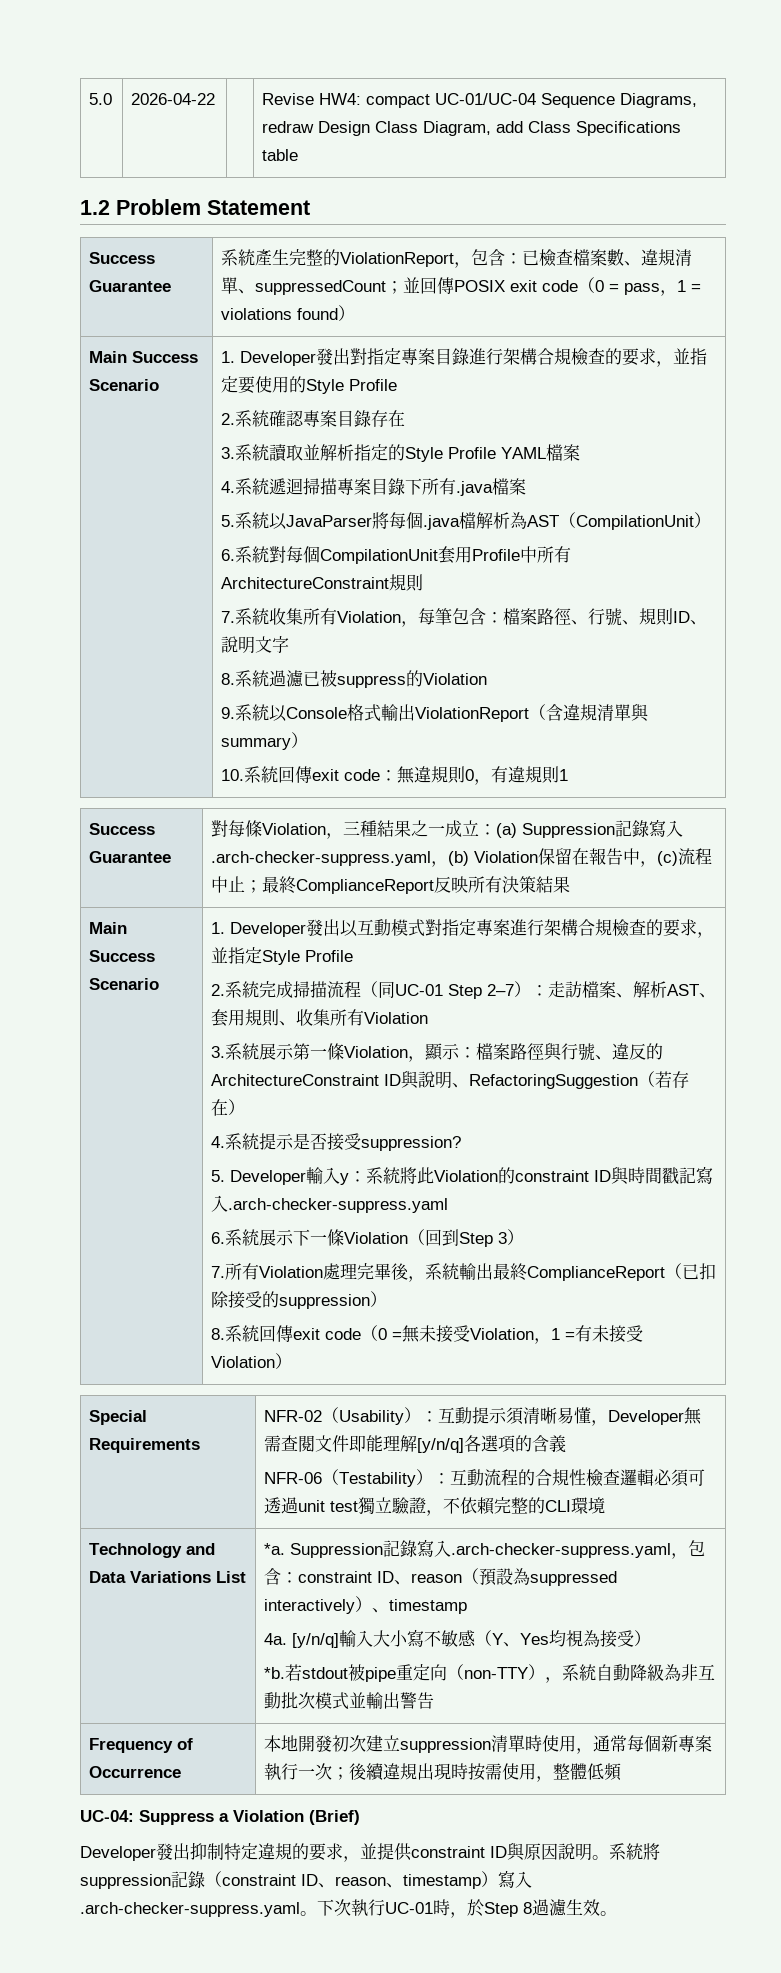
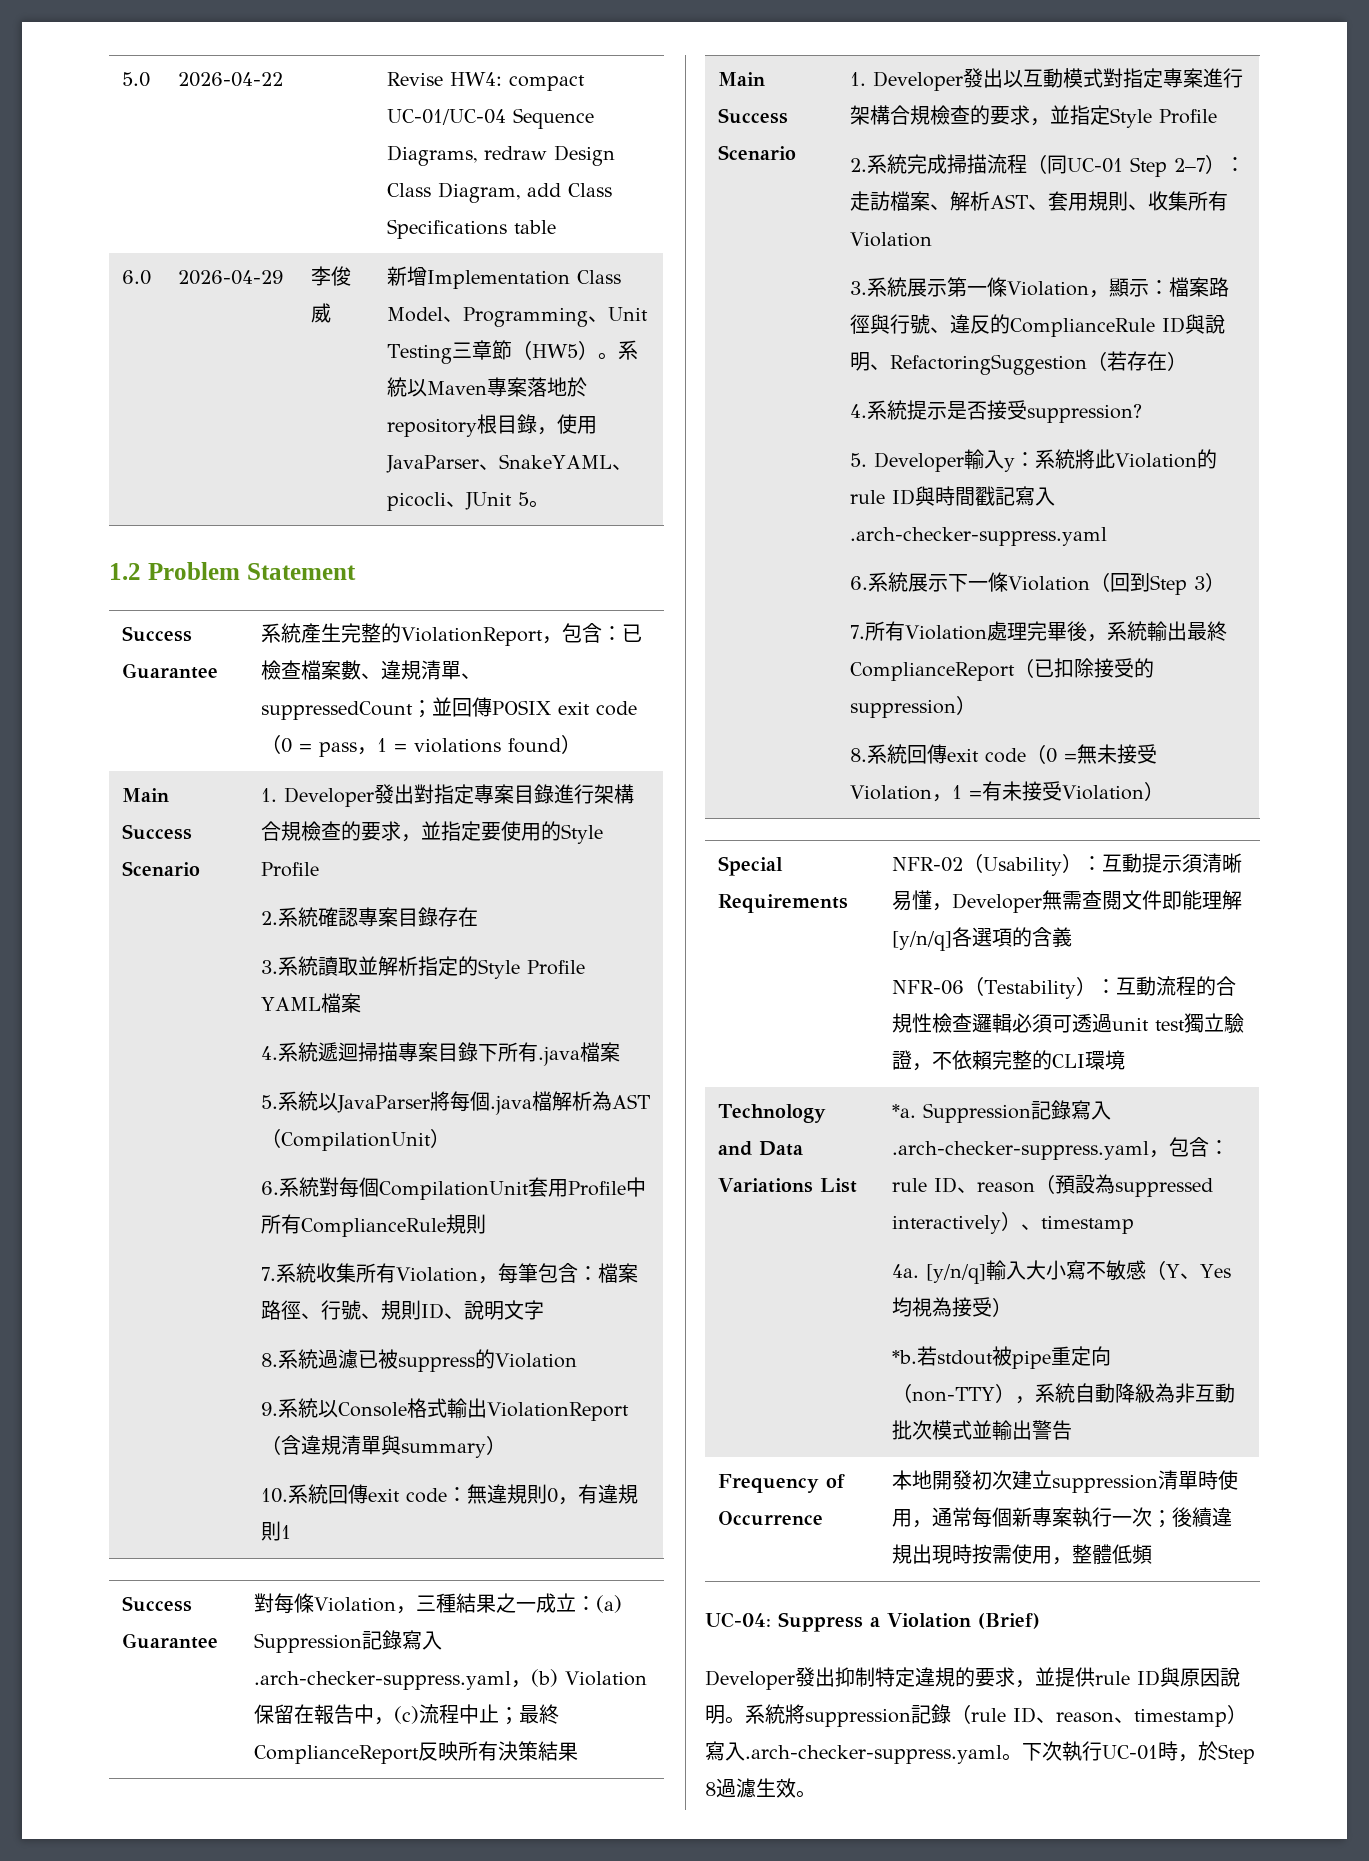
(299, 155) none -> [122,270,152,285] [178,270,284,285] [311,266,352,286] [311,303,332,323] [387,266,622,289] [387,307,649,327] [387,340,639,364] [387,377,588,397] [387,414,598,437] [386,454,633,473] [387,492,550,511] // 6.0 | 2026-04-29 | 李俊威 | 新增Implementation Class Model、Programming、Unit Testing三章節（HW5）。系統以Maven專案落地於repository根目錄，使用JavaParser、SnakeYAML、picocli、JUnit 5。
[221,577,390,589] ArchitectureConstraint -> [301,1218,447,1237] ComplianceRule
[211,1074,380,1086] ArchitectureConstraint -> [1010,318,1156,337] ComplianceRule
[515,1170,590,1182] constraint -> [850,490,886,504] rule
[298,1571,373,1583] constraint -> [892,1178,928,1192] rule
[411,1846,485,1858] constraint -> [1095,1671,1130,1685] rule
[222,1874,296,1886] constraint -> [971,1708,1006,1722] rule

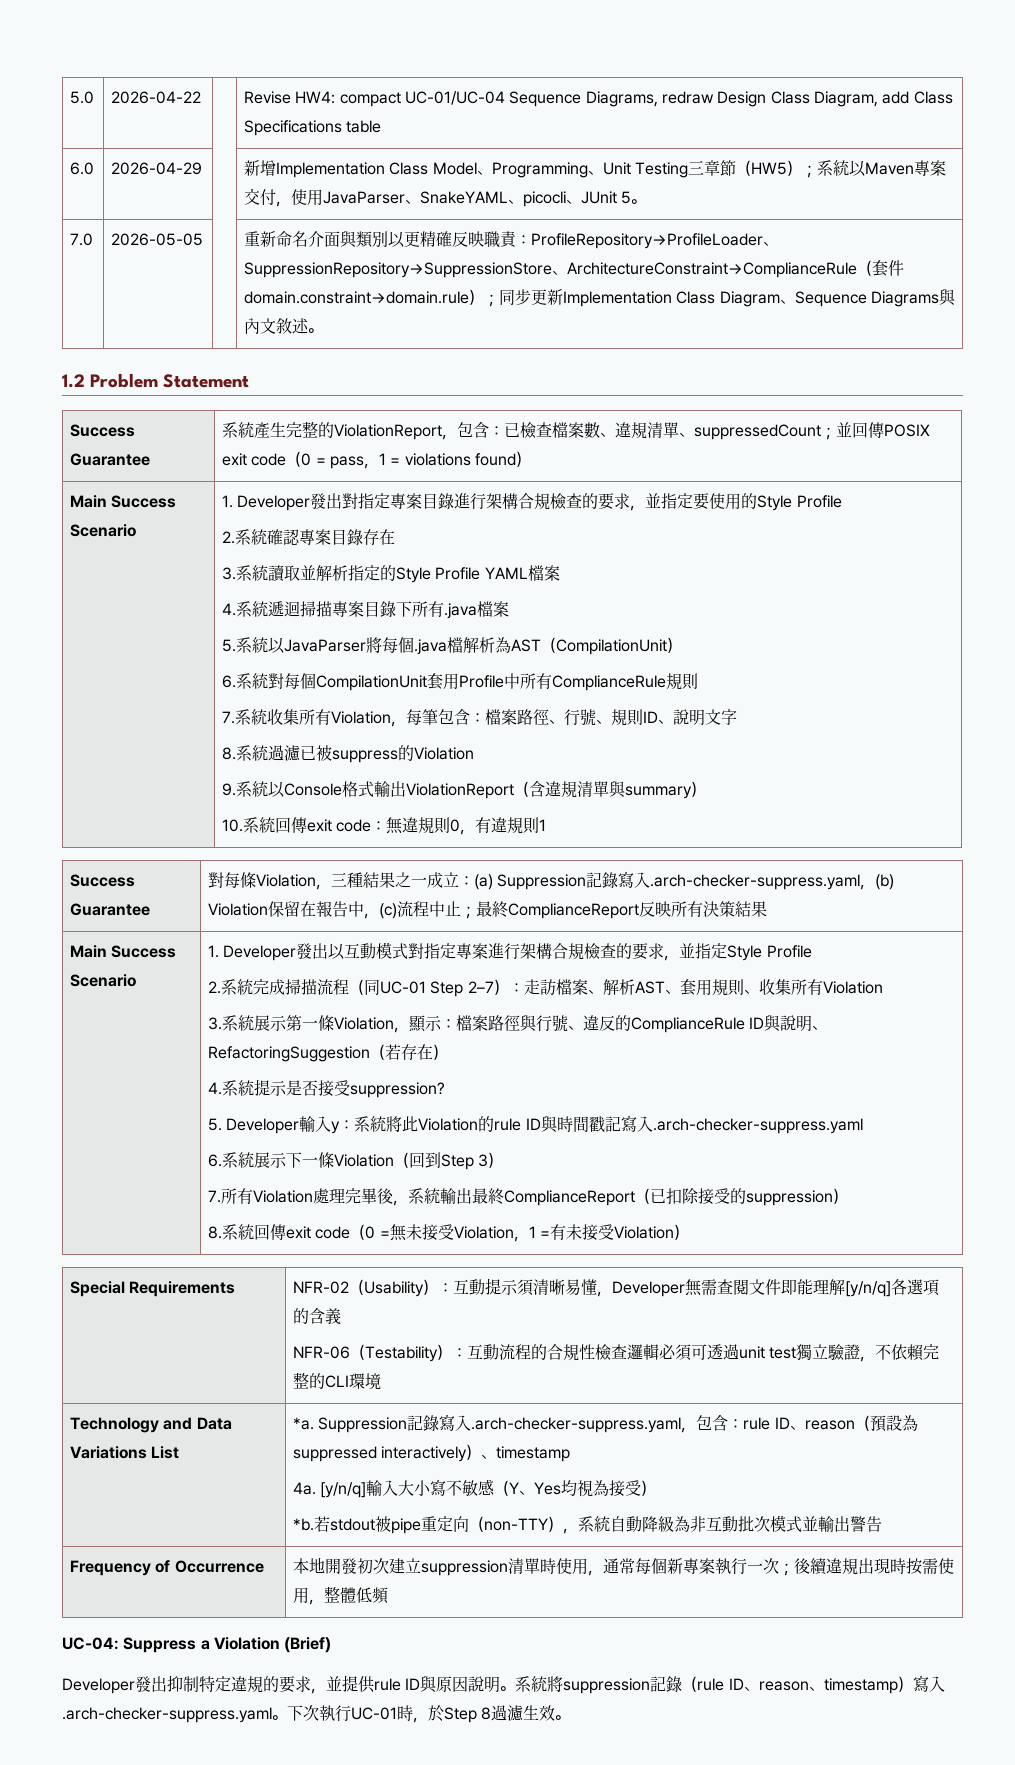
[311,266,352,286] [311,303,332,323] 李俊威 -> (203, 168) none
[598,352,619,360] 。 -> [801,165,817,178] ；
[527,377,588,397] [387,414,538,437] 落地於repository根目錄 -> [244,188,277,206] 交付
(550, 504) none -> [70,233,94,246] [111,233,204,246] [244,231,779,249] [244,260,905,278] [244,289,956,307] [244,318,324,334] // 7.0 | 2026-05-05 | | 重新命名介面與類別以更精確反映職責：ProfileRepository→ProfileLoader、SuppressionRepository→SuppressionStore、ArchitectureConstraint→ComplianceRule（套件domain.constraint→domain.rule）；同步更新Implementation Class Diagram、Sequence Diagrams與內文敘述。

